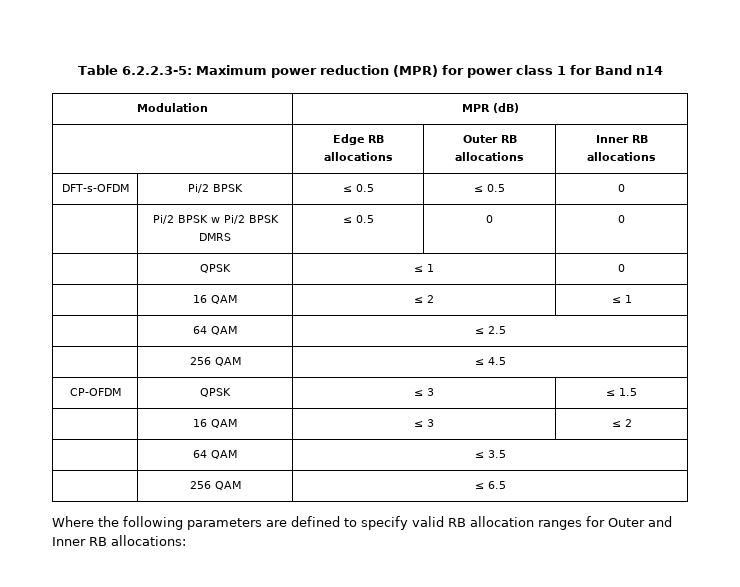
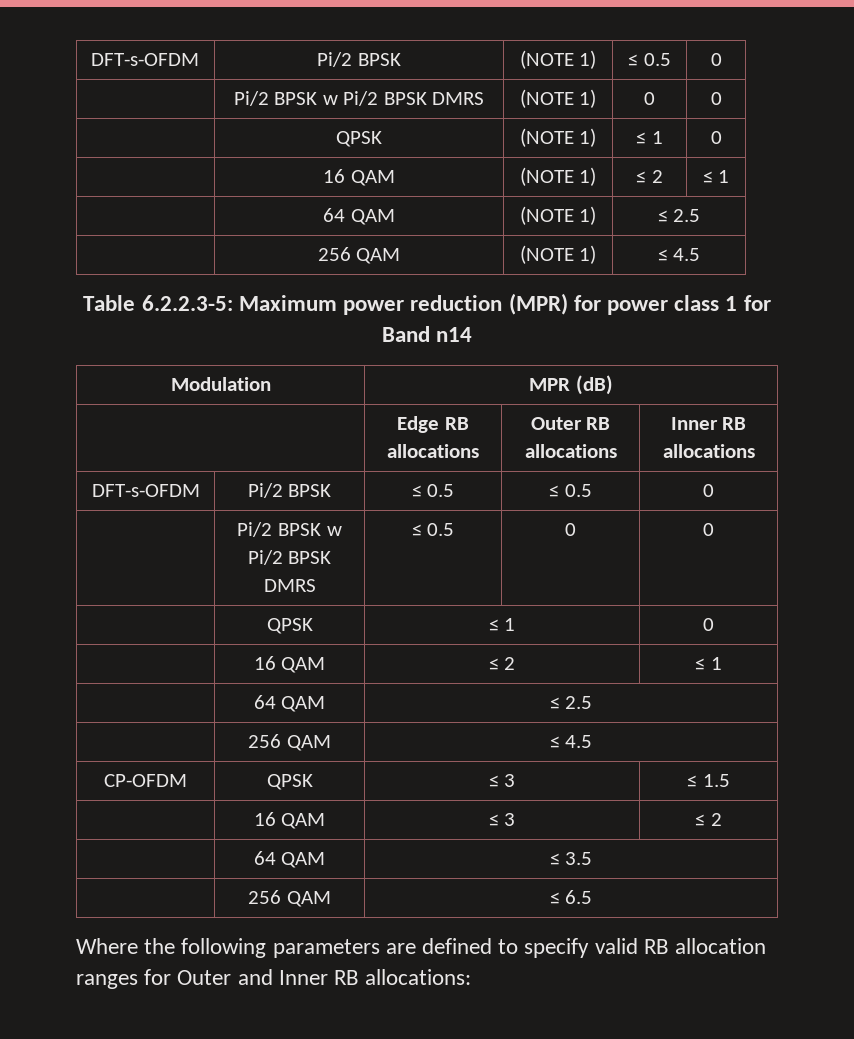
(77, 70) none -> [90,53,199,66] [317,52,401,67] [519,50,597,69] [628,53,671,66] [710,53,722,66] [233,91,485,106] [519,89,597,108] [644,92,655,105] [710,92,722,105] [336,131,382,147] [519,128,597,147] [636,131,663,144] [710,131,722,144] [323,169,395,186] [519,167,597,186] [636,170,663,183] [702,170,730,183] [323,208,395,225] [519,206,597,225] [657,209,701,222] [317,247,401,264] [519,245,597,264] [657,248,701,261] DFT-s-OFDM | Pi/2 BPSK | (NOTE 1) | ≤ 0.5 | 0 // | Pi/2 BPSK w Pi/2 BPSK DMRS | (NOTE 1) | 0 | 0 // | QPSK | (NOTE 1) | ≤ 1 | 0 // | 16 QAM | (NOTE 1) | ≤ 2 | ≤ 1 // | 64 QAM | (NOTE 1) | ≤ 2.5 // | 256 QAM | (NOTE 1) | ≤ 4.5 //

